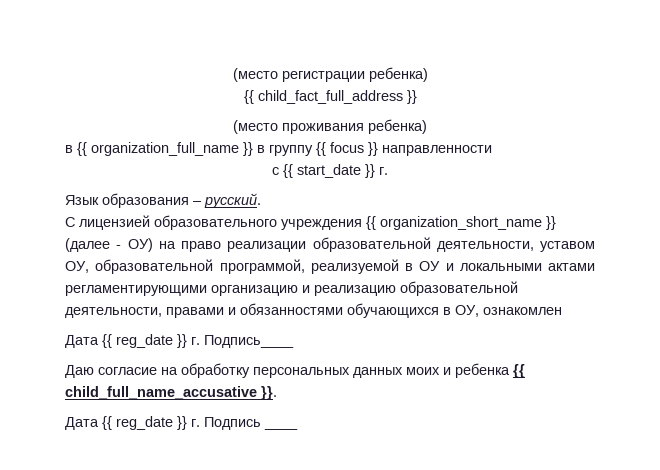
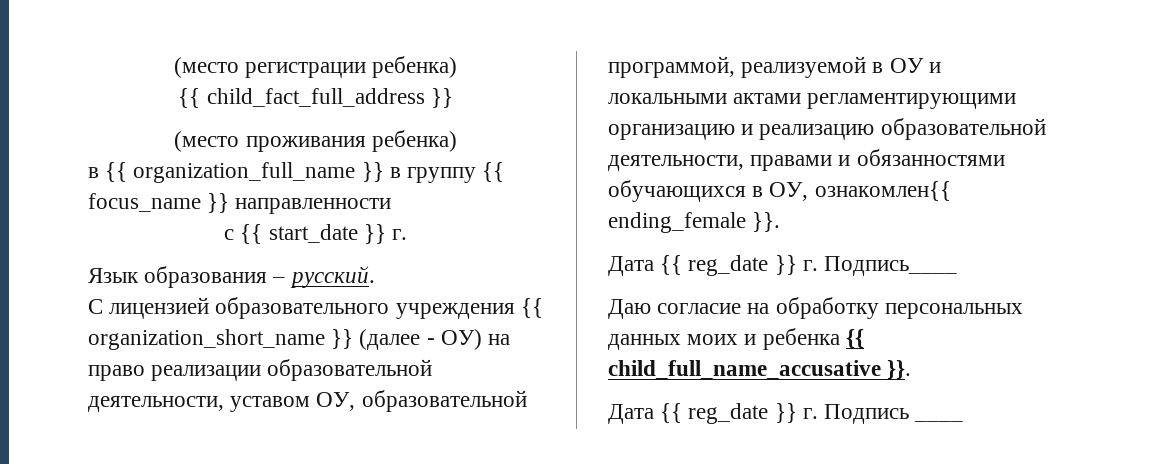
[330,142,364,153] focus -> [88,193,201,212] focus_name
[483,307,562,315] ознакомлен -> [814,181,951,201] [608,212,781,233] ознакомлен{{ ending_female }}.

